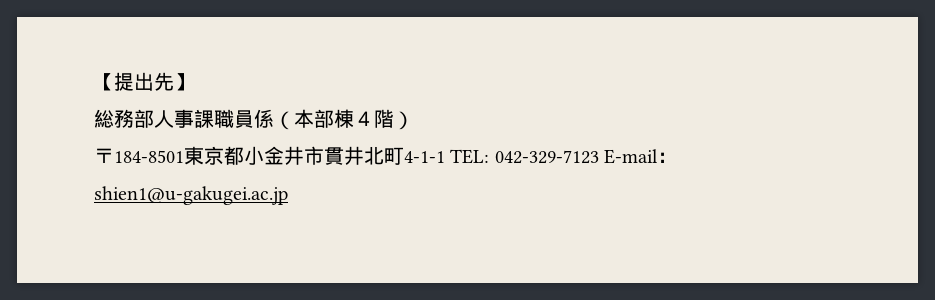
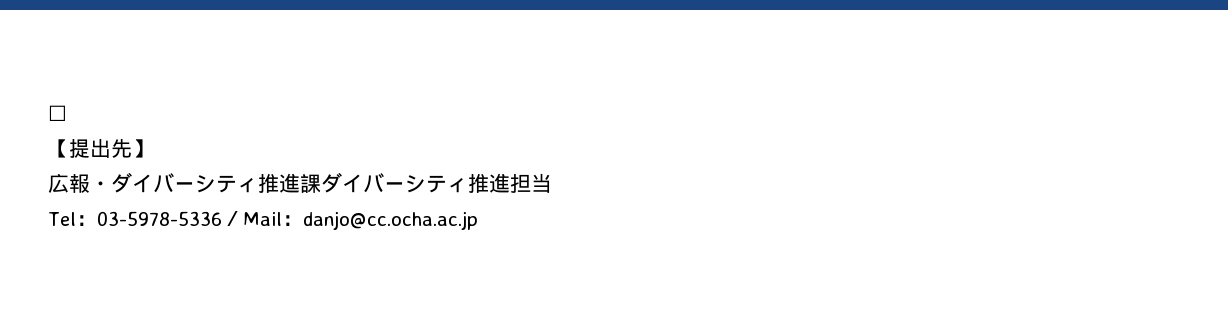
(94, 82) none -> [48,105,67,121] ☐ //
[94,109,414,130] [94,146,678,165] [94,186,288,205] 総務部人事課職員係（本部棟４階） // 〒184-8501東京都小金井市貫井北町4-1-1 TEL: 042-329-7123 E-mail：shien1@u-gakugei.ac.jp -> [48,172,552,193] [48,210,478,230] 広報・ダイバーシティ推進課ダイバーシティ推進担当 // Tel：03-5978-5336／Mail：danjo@cc.ocha.ac.jp

